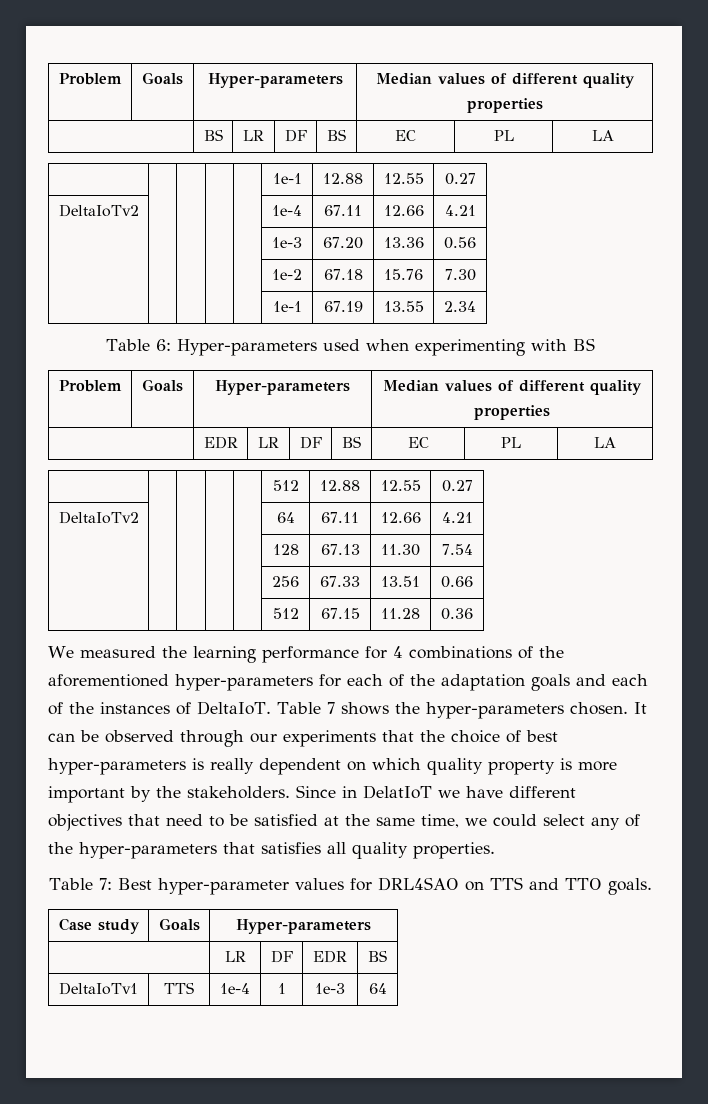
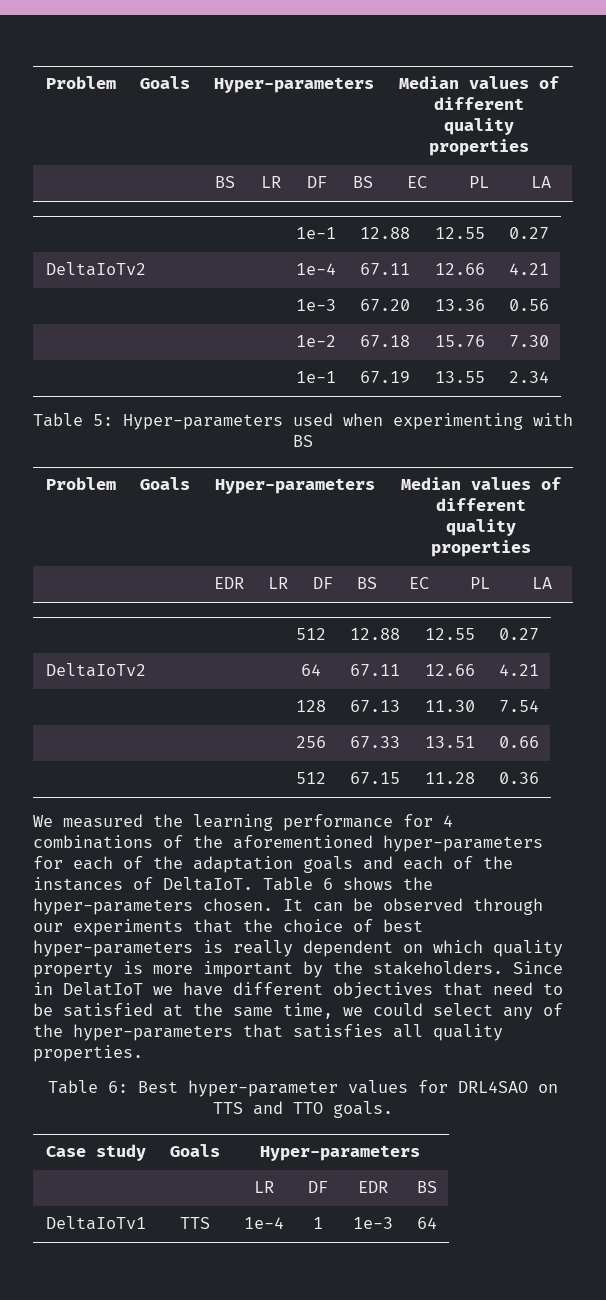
[155,339,171,351] 6: -> [93,414,113,426] 5:
[326,702,335,714] 7 -> [323,878,333,890] 6
[98,878,112,890] 7: -> [108,1081,128,1093] 6:

